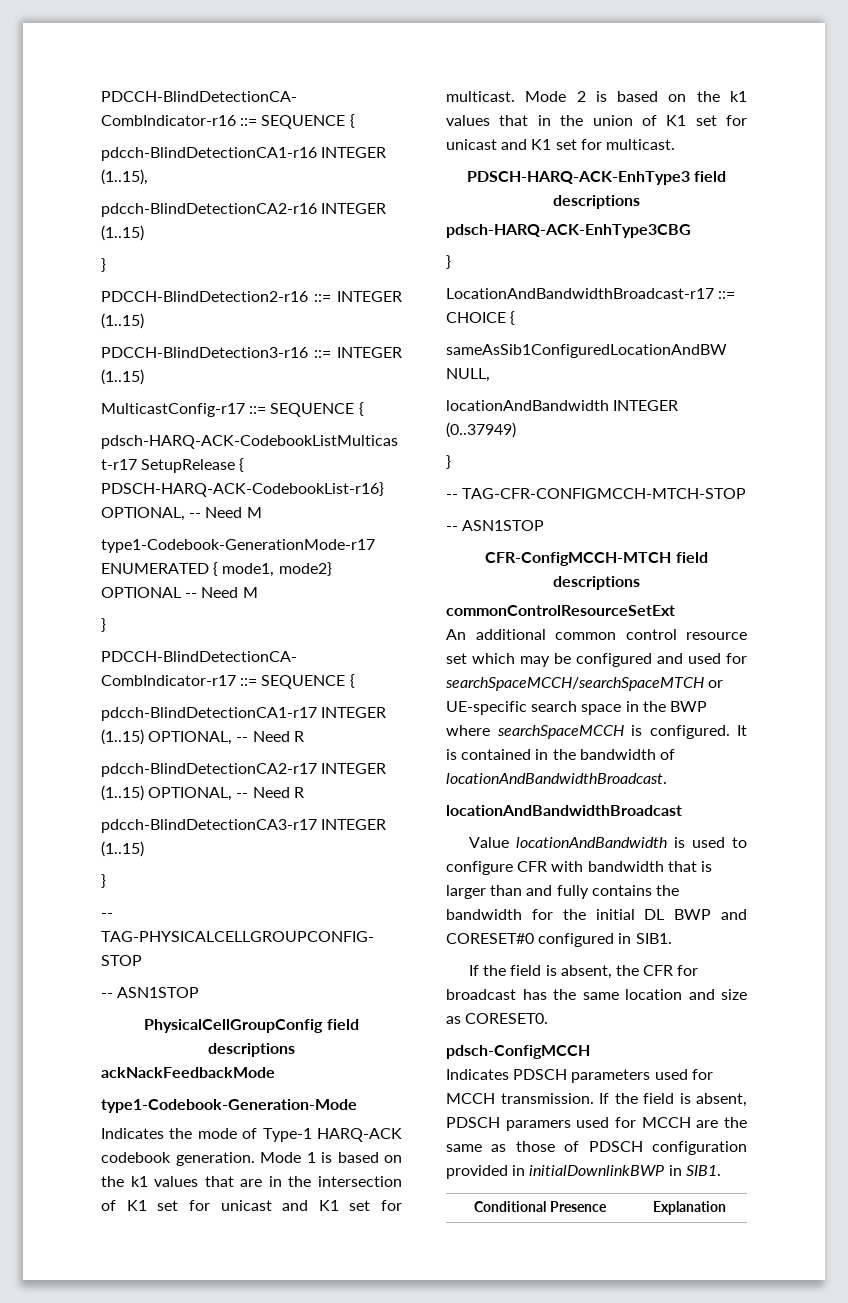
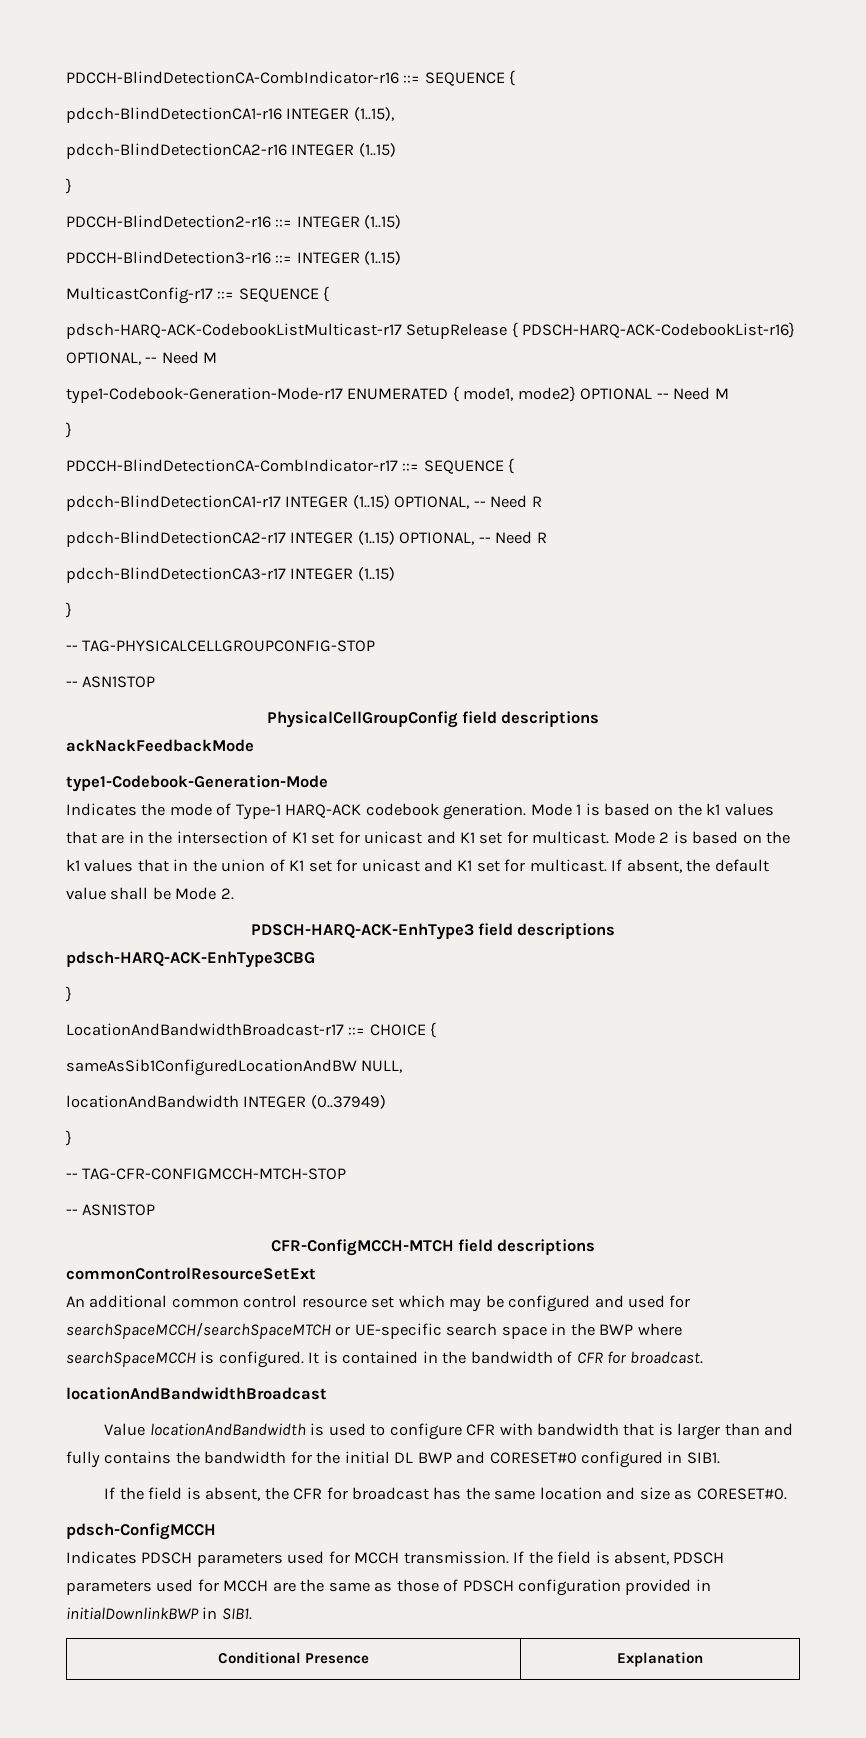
[101,539,375,553] type1-Codebook-GenerationMode-r17 -> [66,387,343,404] type1-Codebook-Generation-Mode-r17
(675, 144) none -> [611,859,769,873] [66,887,234,900] If absent, the default value shall be Mode 2.
[446,773,667,784] locationAndBandwidthBroadcast. -> [576,1351,704,1364] CFR for broadcast.
[465,1013,549,1024] CORESET0. -> [696,1488,787,1500] CORESET#0.
[505,1120,571,1131] paramers -> [66,1580,152,1595] parameters

